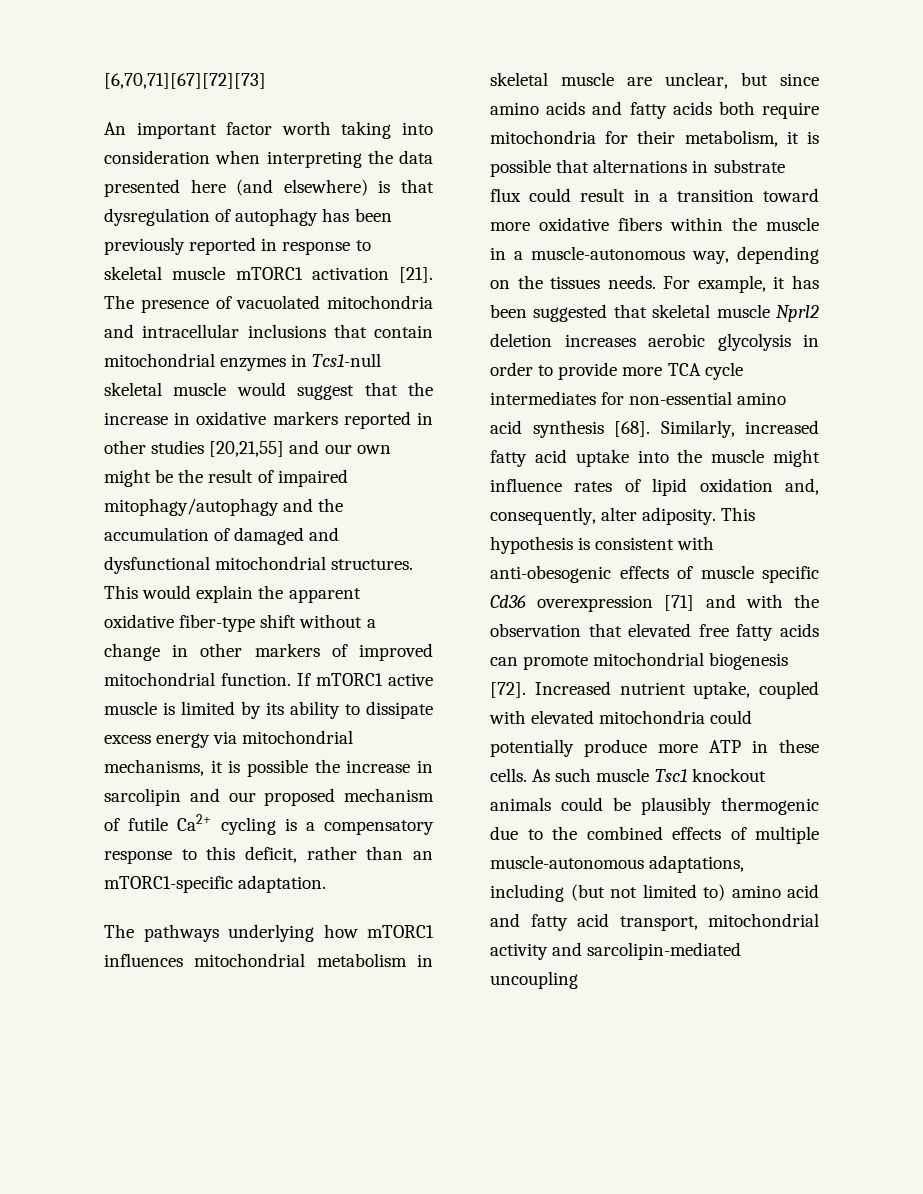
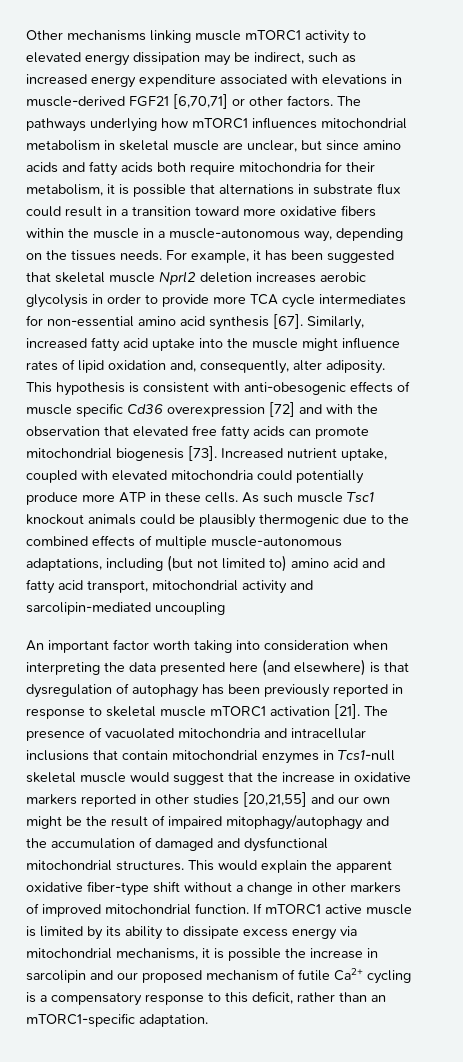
[104,73,266,89] [6,70,71][67][72][73] -> [26,30,366,44] [26,52,356,66] [26,74,402,88] [26,94,361,109] [26,117,407,132] [26,140,401,152] [26,161,375,176] [26,183,401,197] [26,205,376,217] [26,228,403,242] [26,250,394,263] [26,271,366,285] [26,294,406,308] [26,314,364,330] [26,337,400,352] [26,359,385,374] [26,381,410,396] [26,402,378,417] [26,425,369,440] [26,446,387,461] [26,470,364,484] [26,492,374,505] [26,514,409,528] [26,535,342,549] [26,555,385,572] [26,579,313,594] [26,602,225,615] Other mechanisms linking muscle mTORC1 activity to elevated energy dissipation may be indirect, such as increased energy expenditure associated with elevations in muscle-derived FGF21 [6,70,71] or other factors. The pathways underlying how mTORC1 influences mitochondrial metabolism in skeletal muscle are unclear, but since amino acids and fatty acids both require mitochondria for their metabolism, it is possible that alternations in substrate flux could result in a transition toward more oxidative fibers within the muscle in a muscle-autonomous way, depending on the tissues needs. For example, it has been suggested that skeletal muscle Nprl2 deletion increases aerobic glycolysis in order to provide more TCA cycle intermediates for non-essential amino acid synthesis [67]. Similarly, increased fatty acid uptake into the muscle might influence rates of lipid oxidation and, consequently, alter adiposity. This hypothesis is consistent with anti-obesogenic effects of muscle specific Cd36 overexpression [72] and with the observation that elevated free fatty acids can promote mitochondrial biogenesis [73]. Increased nutrient uptake, coupled with elevated mitochondria could potentially produce more ATP in these cells. As such muscle Tsc1 knockout animals could be plausibly thermogenic due to the combined effects of multiple muscle-autonomous adaptations, including (but not limited to) amino acid and fatty acid transport, mitochondrial activity and sarcolipin-mediated uncoupling
[104,924,434,942] [104,953,433,967] [490,72,819,89] [490,101,819,119] [490,130,819,147] [490,159,785,177] [490,188,819,202] [490,217,819,231] [490,246,819,264] [490,275,819,293] [490,304,819,322] [490,333,819,351] [490,362,743,380] [490,391,787,405] [490,420,819,438] [490,449,820,467] [490,478,819,496] [490,507,756,525] [490,536,715,554] [490,565,819,583] [490,594,819,612] [490,623,819,641] [490,652,789,670] [490,681,819,699] [489,710,753,724] [490,739,819,757] [490,768,766,782] [490,797,819,815] [490,826,819,844] [490,855,745,873] [490,884,819,902] [490,913,819,931] [490,942,742,960] [490,971,578,989] // The pathways underlying how mTORC1 influences mitochondrial metabolism in skeletal muscle are unclear, but since amino acids and fatty acids both require mitochondria for their metabolism, it is possible that alternations in substrate flux could result in a transition toward more oxidative fibers within the muscle in a muscle-autonomous way, depending on the tissues needs. For example, it has been suggested that skeletal muscle Nprl2 deletion increases aerobic glycolysis in order to provide more TCA cycle intermediates for non-essential amino acid synthesis [68]. Similarly, increased fatty acid uptake into the muscle might influence rates of lipid oxidation and, consequently, alter adiposity. This hypothesis is consistent with anti-obesogenic effects of muscle specific Cd36 overexpression [71] and with the observation that elevated free fatty acids can promote mitochondrial biogenesis [72]. Increased nutrient uptake, coupled with elevated mitochondria could potentially produce more ATP in these cells. As such muscle Tsc1 knockout animals could be plausibly thermogenic due to the combined effects of multiple muscle-autonomous adaptations, including (but not limited to) amino acid and fatty acid transport, mitochondrial activity and sarcolipin-mediated uncoupling -> (208, 1020) none

